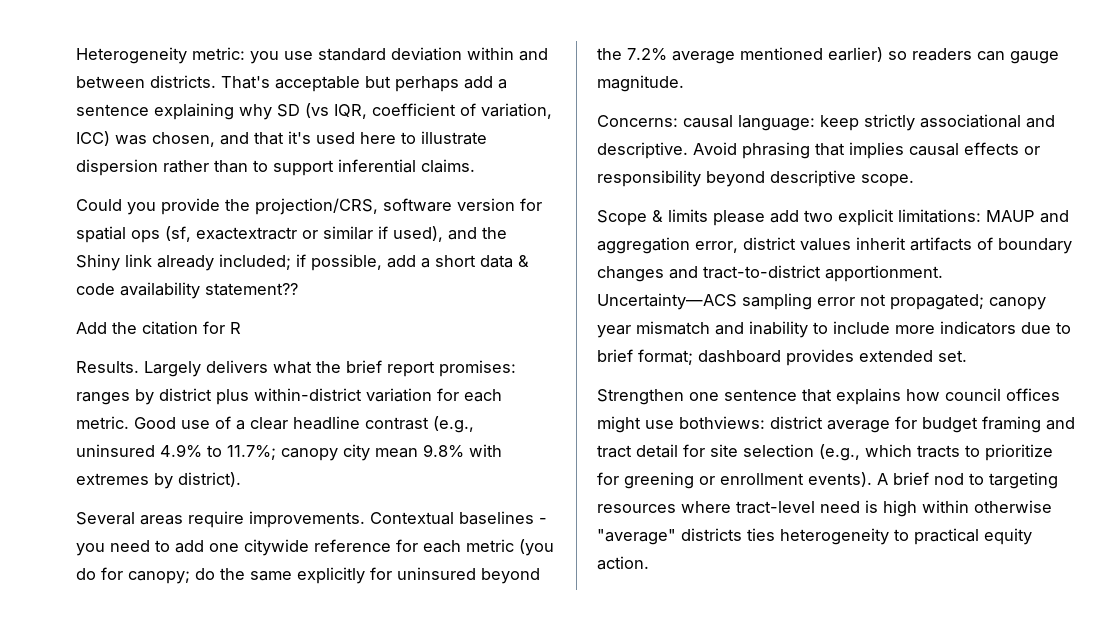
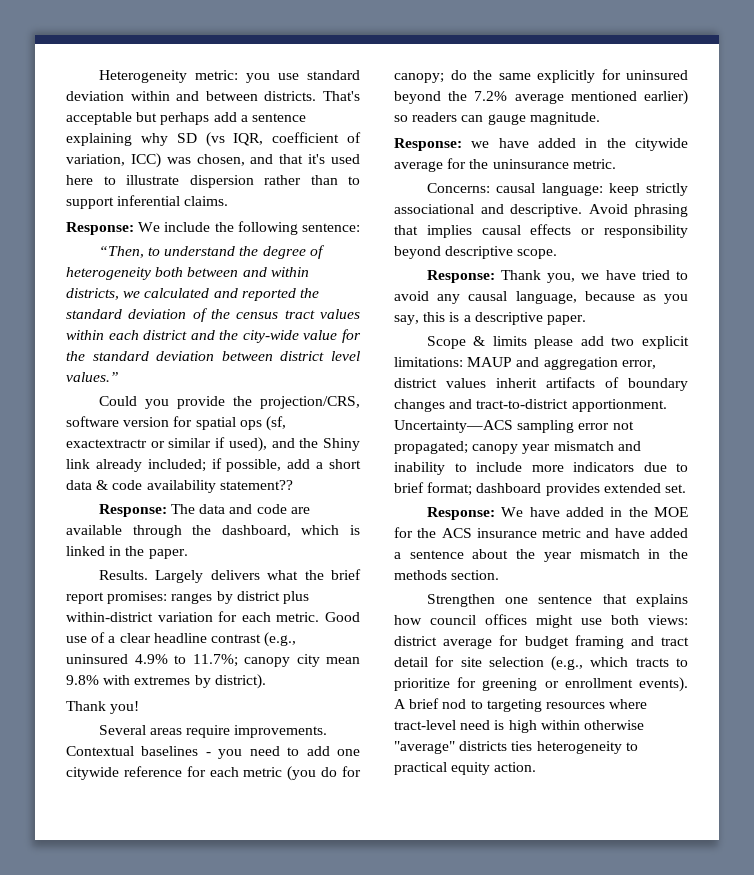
(475, 166) none -> [66,221,360,235] [98,245,325,259] [66,267,309,280] [66,288,319,301] [66,308,360,322] [66,329,361,343] [66,351,360,361] [66,372,119,382] // Response: We include the following sentence: // “Then, to understand the degree of heterogeneity both between and within districts, we calculated and reported the standard deviation of the census tract values within each district and the city-wide value for the standard deviation between district level values.”
[76,321,241,335] Add the citation for R -> [98,504,310,517] [66,525,360,538] [66,546,188,559] Response: The data and code are available through the dashboard, which is linked in the paper.
(241, 479) none -> [66,701,140,714] // Thank you!
(684, 83) none -> [394,138,688,151] [394,158,616,172] // Response: we have added in the citywide average for the uninsurance metric.
(914, 180) none -> [426,270,688,283] [394,291,688,304] [394,312,586,325] // Response: Thank you, we have tried to avoid any causal language, because as you say, this is a descriptive paper.
(967, 356) none -> [426,507,688,520] [394,527,688,538] [394,549,688,562] [394,570,500,580] // Response: We have added in the MOE for the ACS insurance metric and have added a sentence about the year mismatch in the methods section.
[679,416,765,429] bothviews: -> [611,615,688,625] both views:

